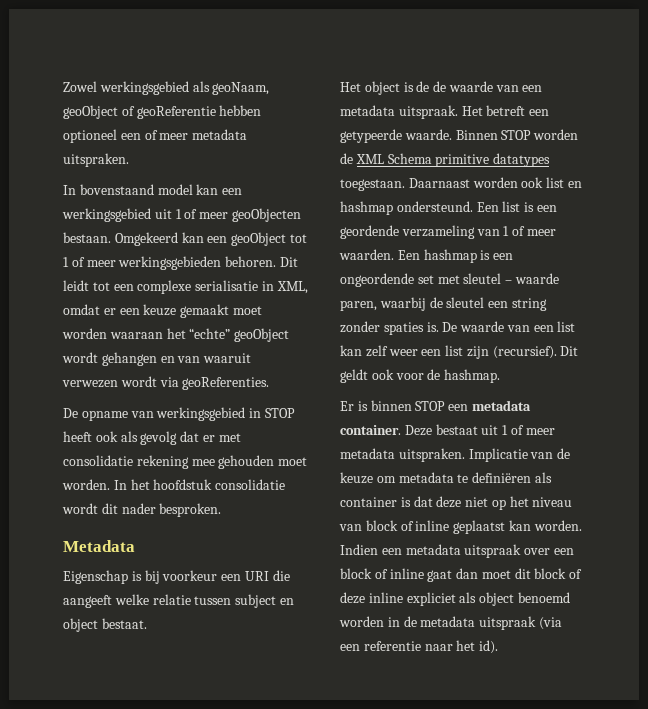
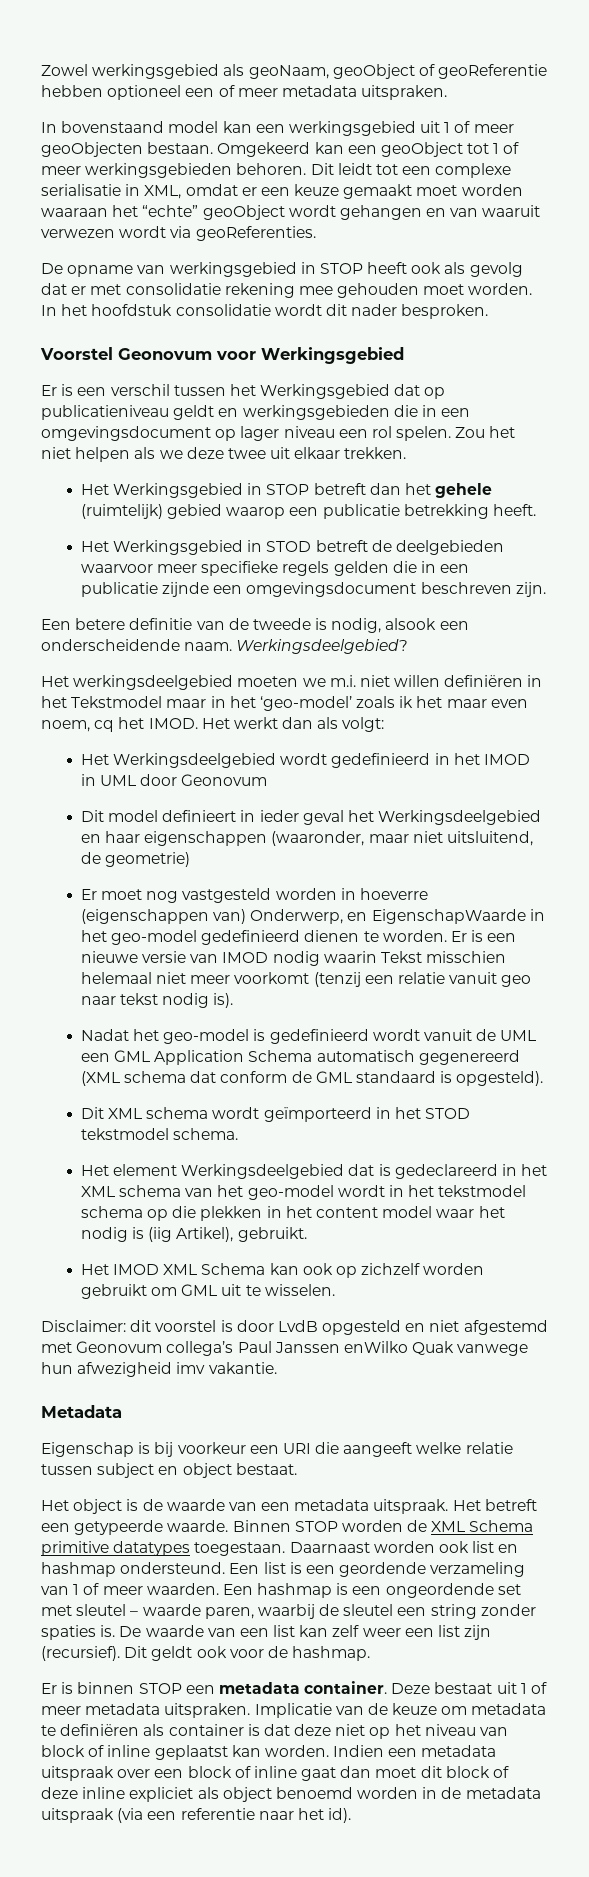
(222, 510) none -> [40,347,404,364] [41,384,446,399] [41,405,471,420] [41,426,516,441] [41,447,407,462] [80,483,493,498] [80,504,536,519] [80,540,504,555] [80,561,470,576] [80,582,546,597] [41,618,469,633] [41,639,409,654] [41,675,543,690] [41,696,528,711] [41,717,385,732] [80,753,530,768] [80,774,268,786] [80,810,542,825] [80,831,533,846] [80,852,191,867] [80,888,428,903] [80,909,545,924] [80,930,517,945] [80,951,507,966] [80,972,532,987] [80,993,234,1008] [80,1029,537,1044] [80,1050,520,1065] [80,1071,544,1086] [80,1107,471,1122] [80,1128,239,1140] [80,1164,548,1179] [80,1185,527,1200] [80,1206,505,1221] [80,1227,307,1242] [80,1263,485,1278] [80,1284,335,1299] [41,1320,548,1335] [41,1341,529,1356] [41,1362,277,1377] // Voorstel Geonovum voor Werkingsgebied // Er is een verschil tussen het Werkingsgebied dat op publicatieniveau geldt en werkingsgebieden die in een omgevingsdocument op lager niveau een rol spelen. Zou het niet helpen als we deze twee uit elkaar trekken. // Het Werkingsgebied in STOP betreft dan het gehele (ruimtelijk) gebied waarop een publicatie betrekking heeft. // Het Werkingsgebied in STOD betreft de deelgebieden waarvoor meer specifieke regels gelden die in een publicatie zijnde een omgevingsdocument beschreven zijn. // Een betere definitie van de tweede is nodig, alsook een onderscheidende naam. Werkingsdeelgebied? // Het werkingsdeelgebied moeten we m.i. niet willen definiëren in het Tekstmodel maar in het ‘geo-model’ zoals ik het maar even noem, cq het IMOD. Het werkt dan als volgt: // Het Werkingsdeelgebied wordt gedefinieerd in het IMOD in UML door Geonovum // Dit model definieert in ieder geval het Werkingsdeelgebied en haar eigenschappen (waaronder, maar niet uitsluitend, de geometrie) // Er moet nog vastgesteld worden in hoeverre (eigenschappen van) Onderwerp, en EigenschapWaarde in het geo-model gedefinieerd dienen te worden. Er is een nieuwe versie van IMOD nodig waarin Tekst misschien helemaal niet meer voorkomt (tenzij een relatie vanuit geo naar tekst nodig is). // Nadat het geo-model is gedefinieerd wordt vanuit de UML een GML Application Schema automatisch gegenereerd (XML schema dat conform de GML standaard is opgesteld). // Dit XML schema wordt geïmporteerd in het STOD tekstmodel schema. // Het element Werkingsdeelgebied dat is gedeclareerd in het XML schema van het geo-model wordt in het tekstmodel schema op die plekken in het content model waar het nodig is (iig Artikel), gebruikt. // Het IMOD XML Schema kan ook op zichzelf worden gebruikt om GML uit te wisselen. // Disclaimer: dit voorstel is door LvdB opgesteld en niet afgestemd met Geonovum collega’s Paul Janssen enWilko Quak vanwege hun afwezigheid imv vakantie.
[433,81,447,92] de -> (163, 1505) none

